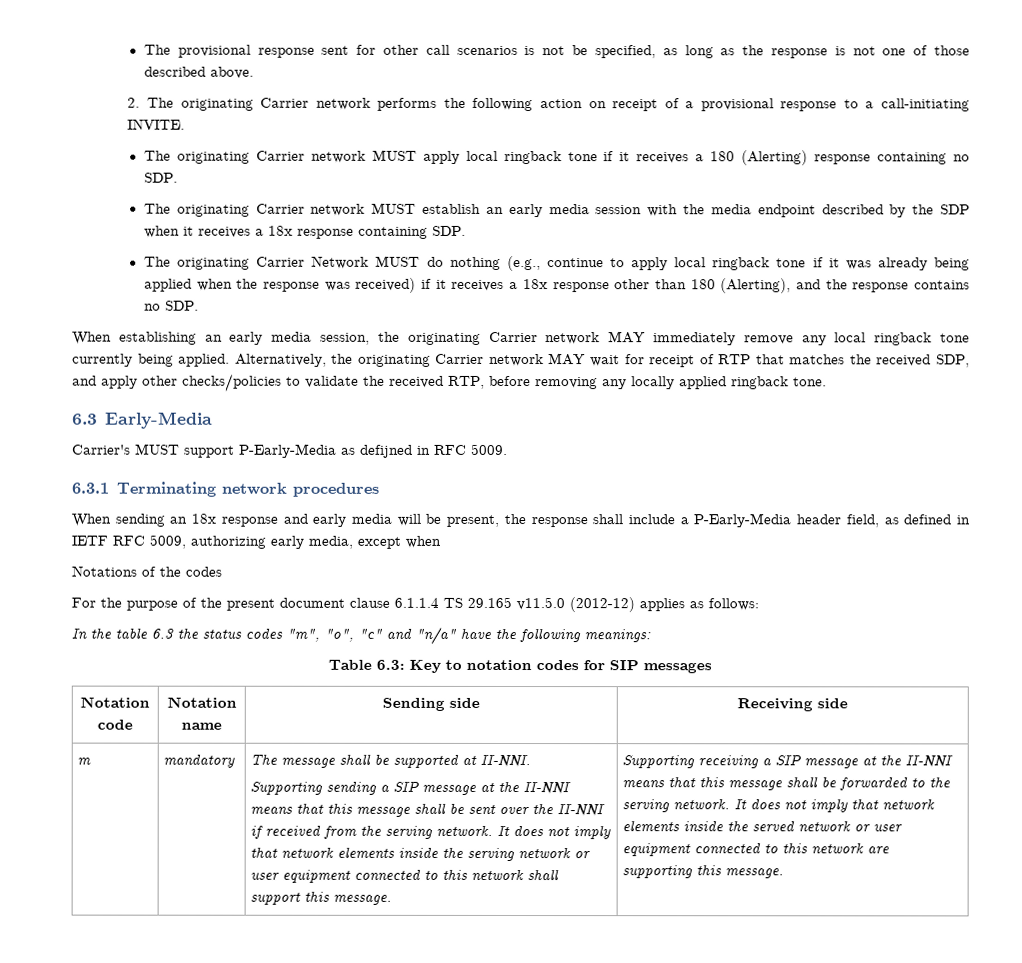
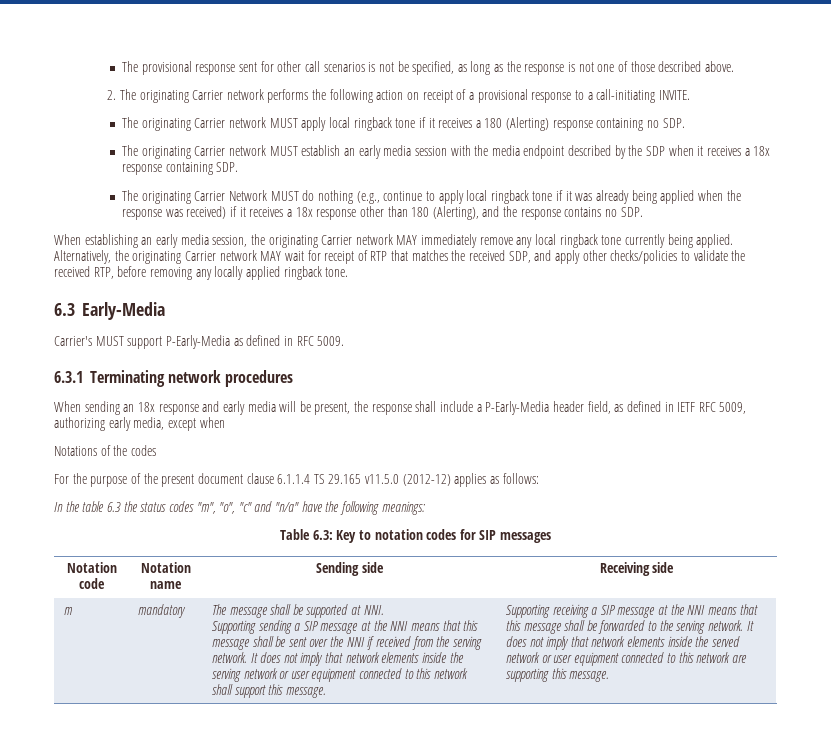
[360,444,413,458] defijned -> [246,335,281,346] defined
[480,754,532,768] II-NNI. -> [363,605,384,615] NNI.
[523,782,572,795] II-NNI -> [390,621,409,631] NNI
[557,804,606,817] II-NNI -> [346,637,365,647] NNI
[905,755,954,768] II-NNI -> [687,605,706,615] NNI

